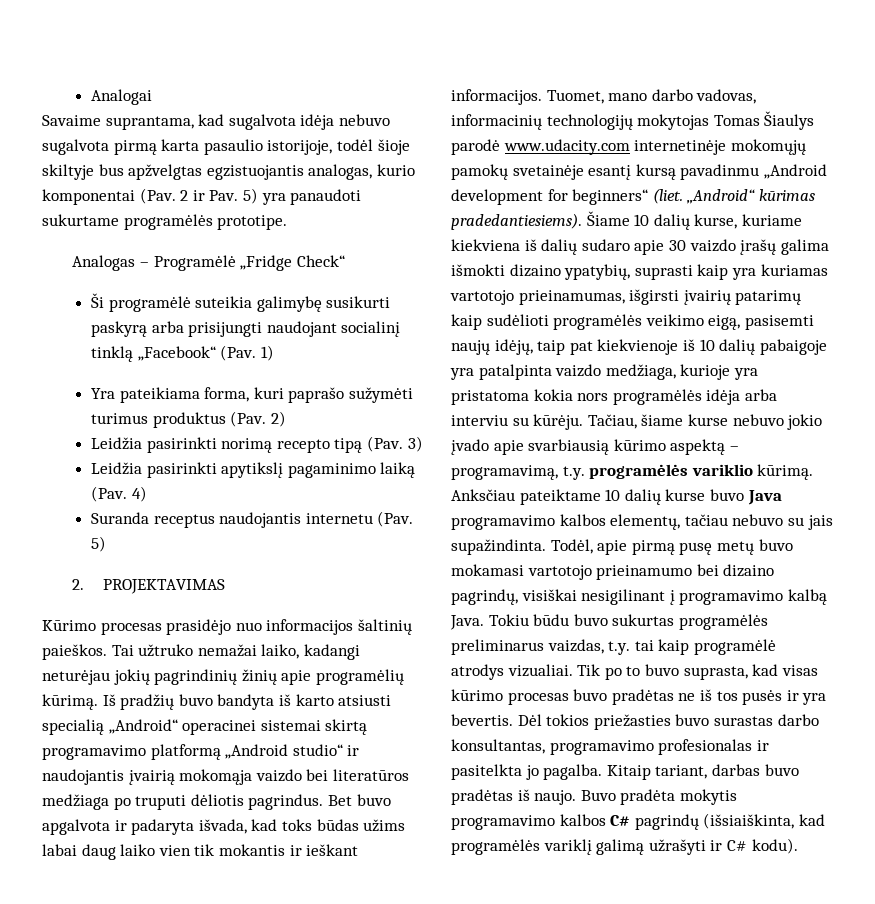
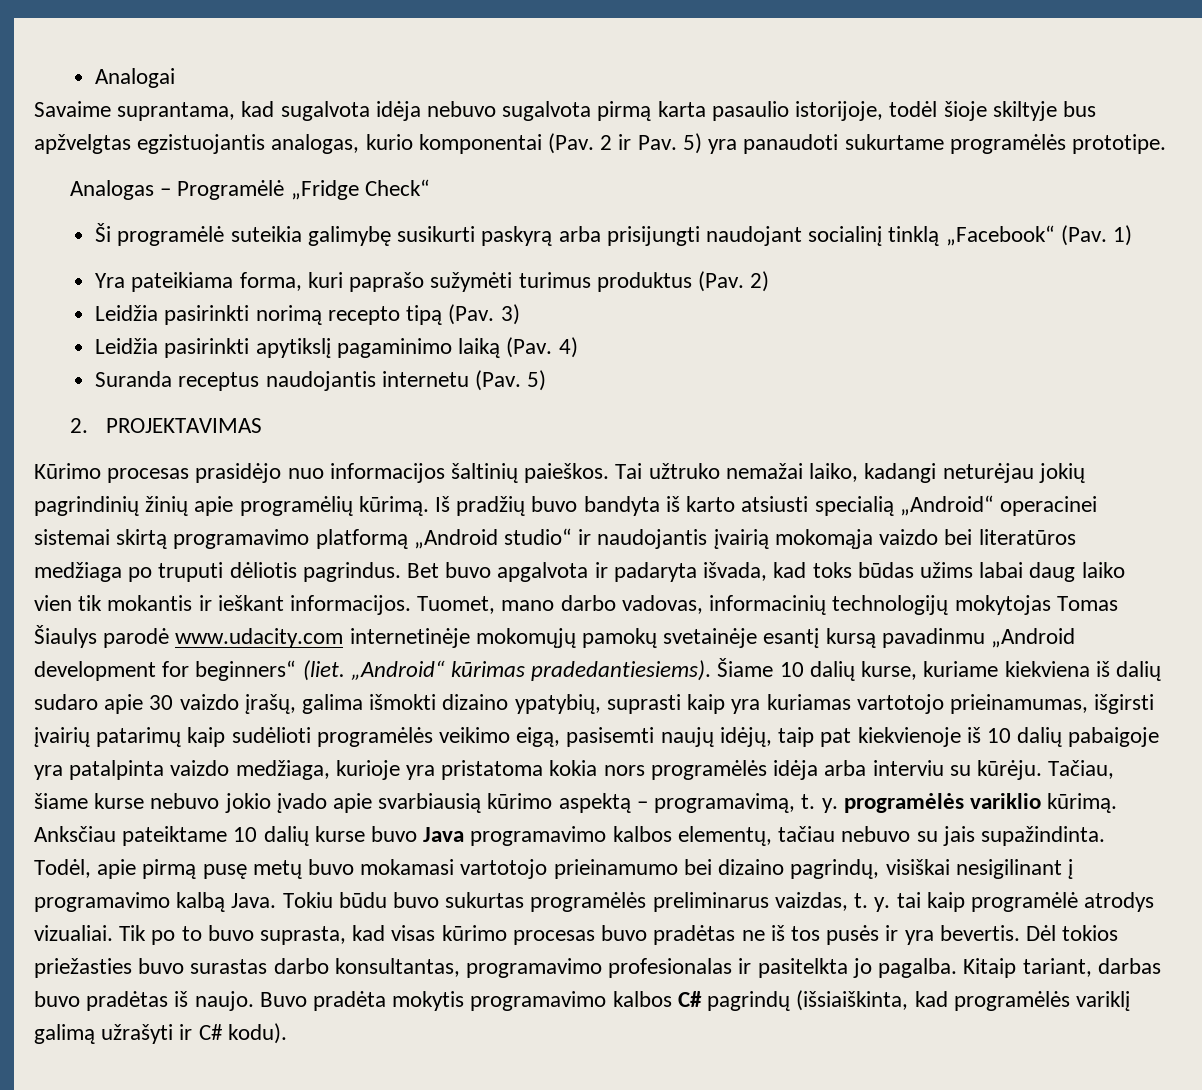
[740,239,777,255] įrašų -> [244,694,296,714] įrašų,
[562,466,585,480] t.y. -> [801,794,838,813] t. y.
[608,641,631,655] t.y. -> [854,893,891,912] t. y.

